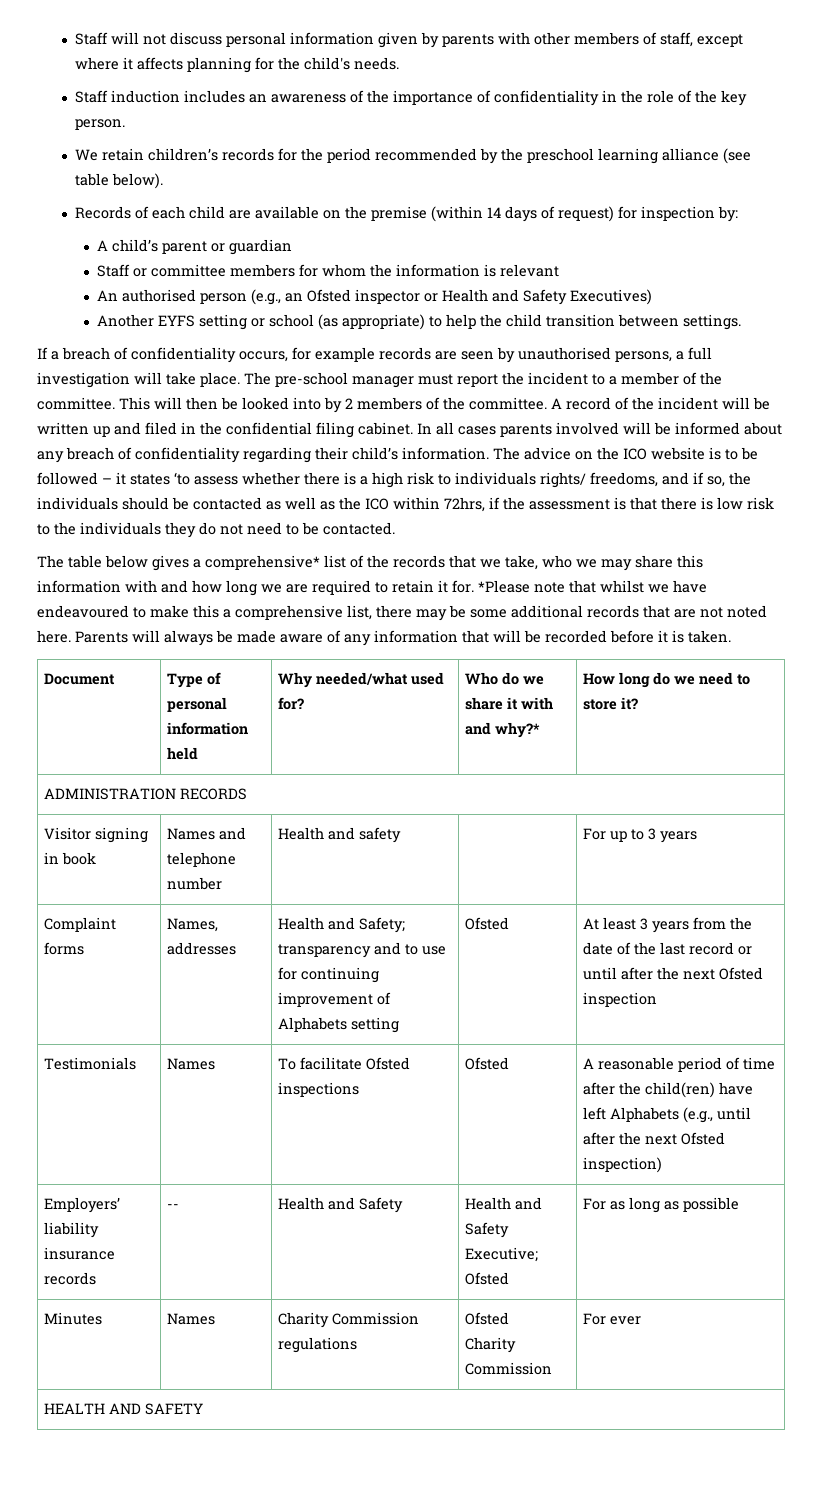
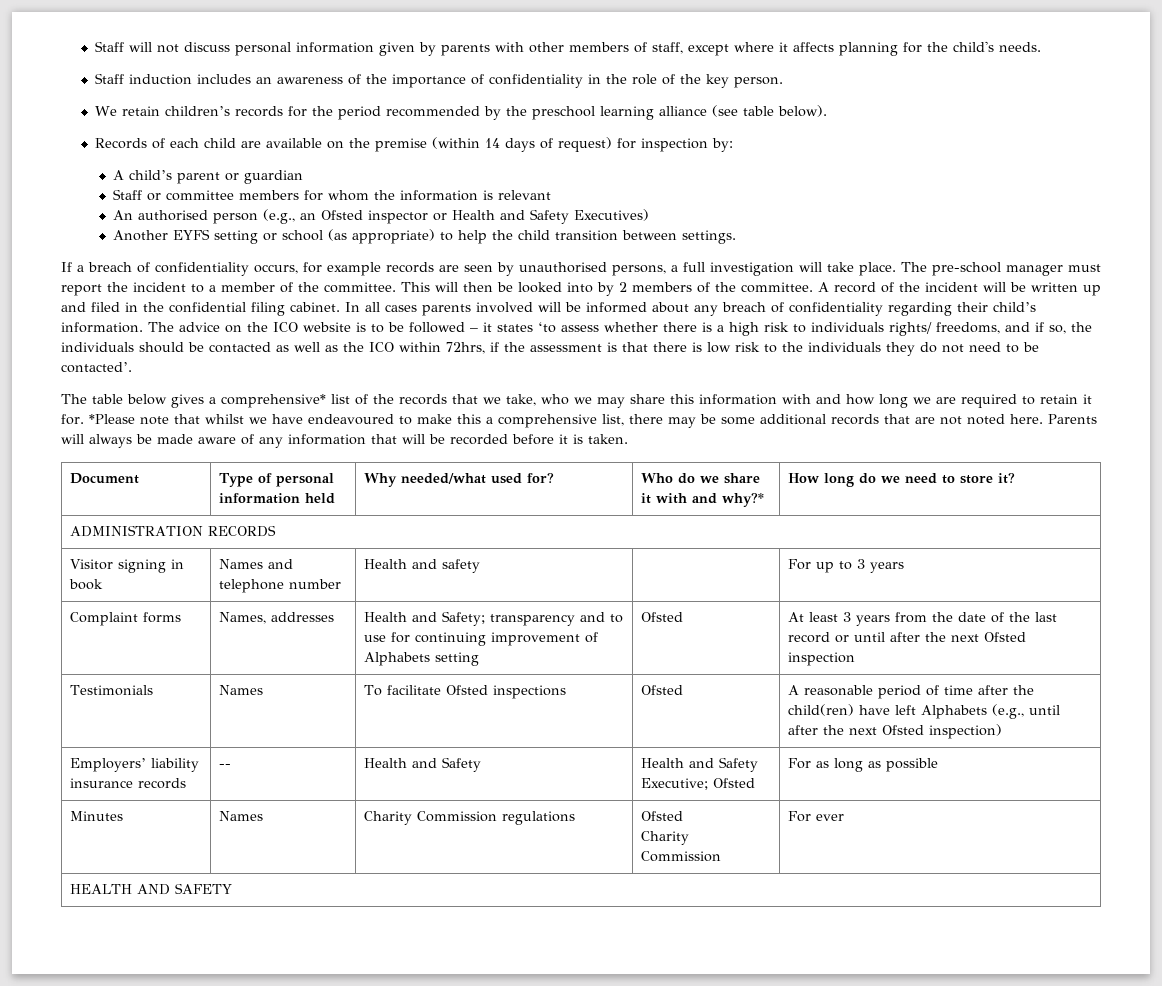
[323,522,395,535] contacted. -> [61,362,132,373] contacted’.

